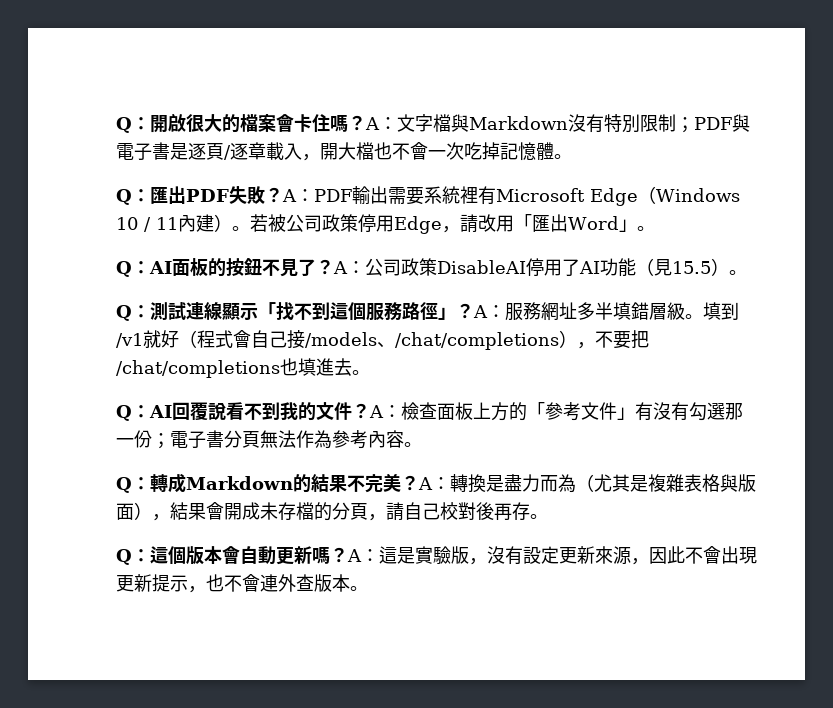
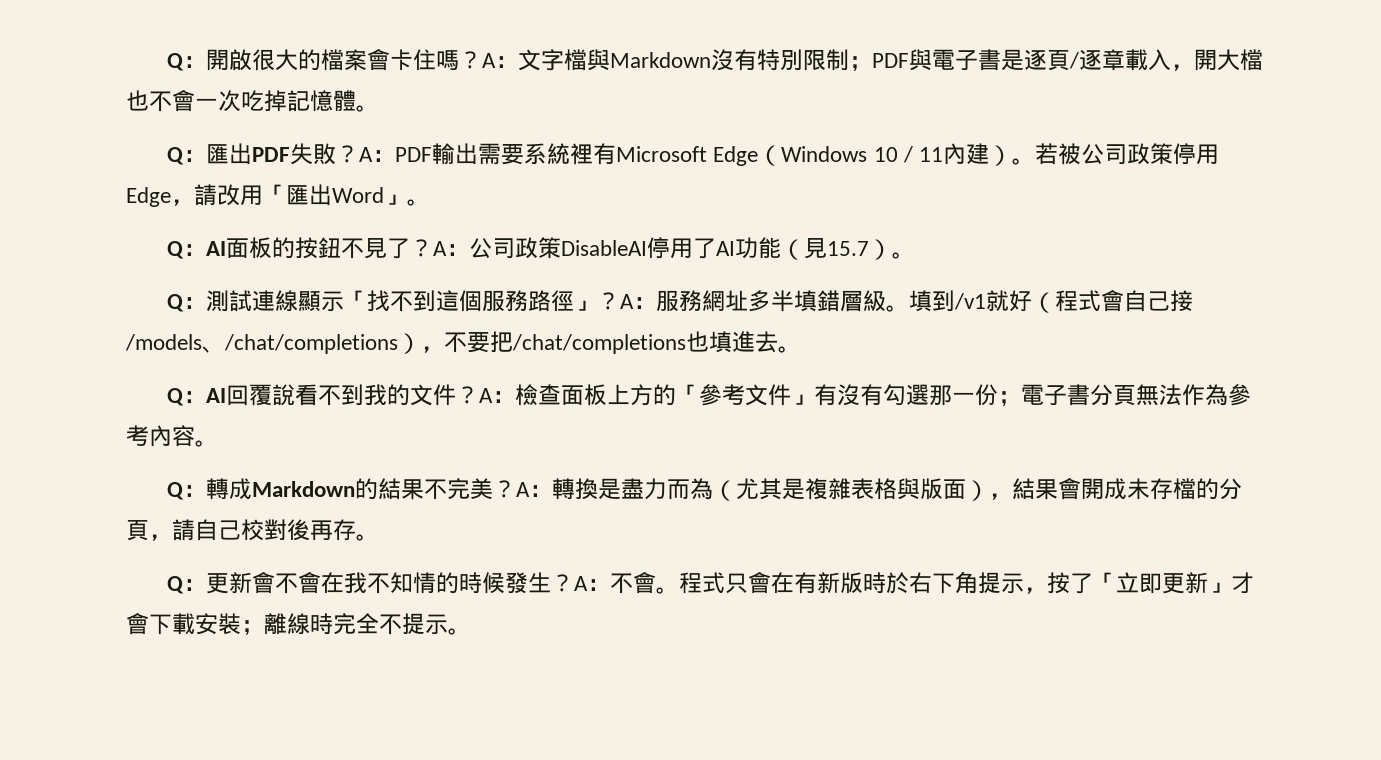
[672,261,711,274] 15.5 -> [827,241,870,256] 15.7
[150,546,757,565] [116,574,350,593] 這個版本會自動更新嗎？A：這是實驗版，沒有設定更新來源，因此不會出現更新提示，也不會連外查版本 -> [206,571,1255,594] [126,613,448,635] 更新會不會在我不知情的時候發生？A：不會。程式只會在有新版時於右下角提示，按了「立即更新」才會下載安裝；離線時完全不提示

